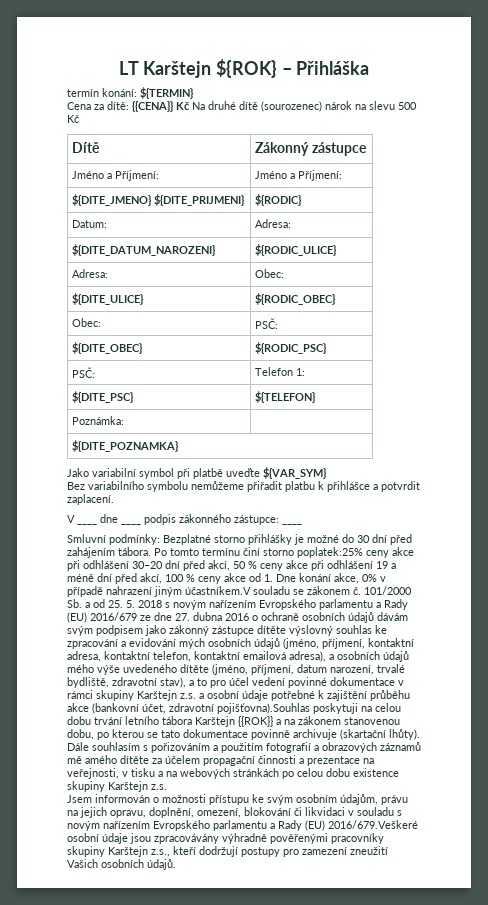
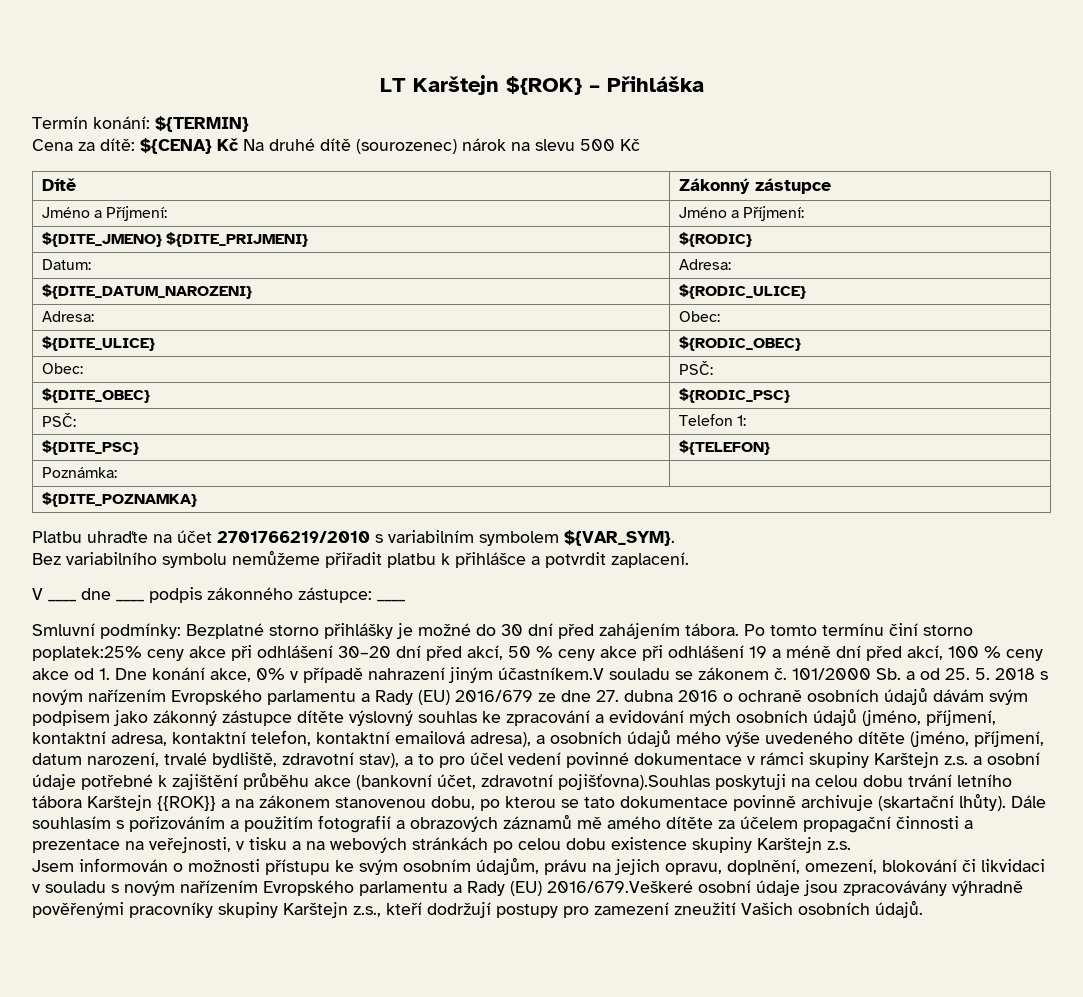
[67,89,99,97] termín -> [32,116,88,129] Termín
[132,101,174,112] {{CENA}} -> [140,138,212,154] ${CENA}
[67,467,327,479] Jako variabilní symbol při platbě uveďte ${VAR_SYM} -> [32,530,675,546] Platbu uhraďte na účet 2701766219/2010 s variabilním symbolem ${VAR_SYM}.

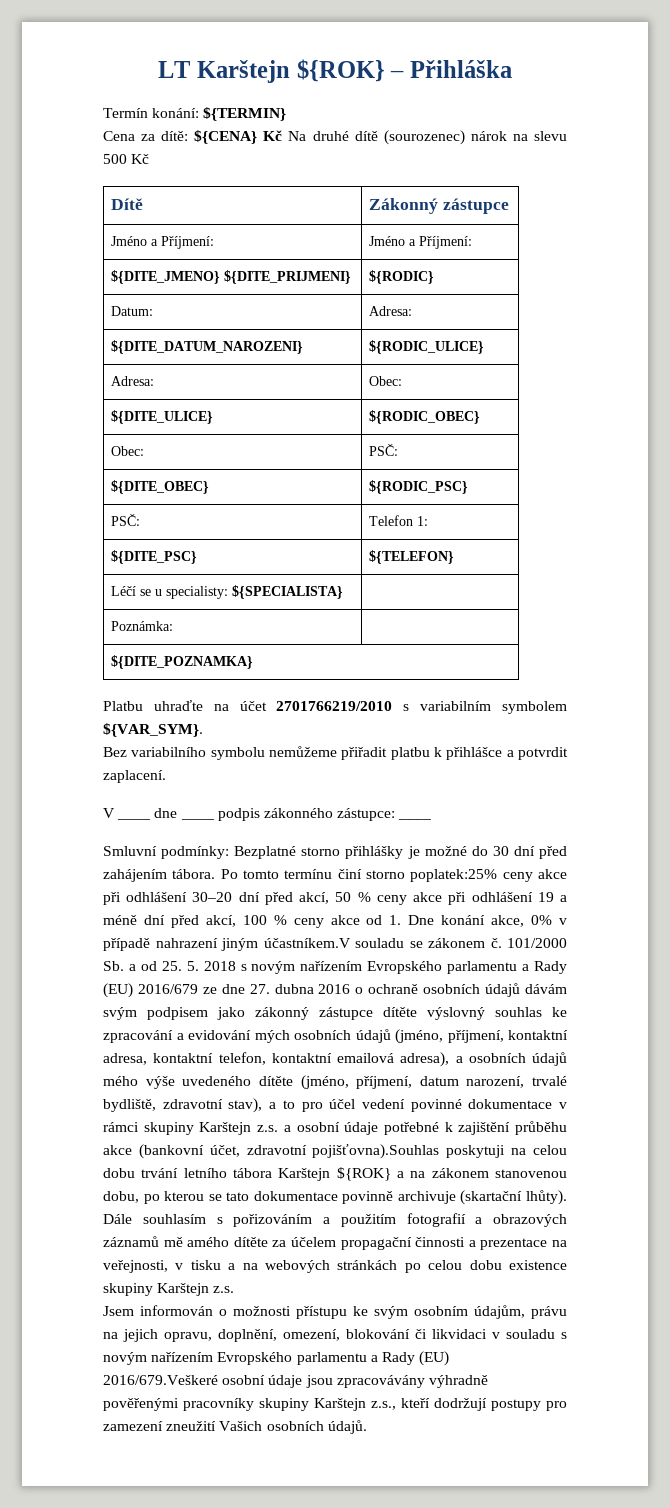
(770, 447) none -> [111,585,344,599] // Léčí se u specialisty: ${SPECIALISTA} |
[157,796,216,811] {{ROK}} -> [336,1167,391,1181] ${ROK}

